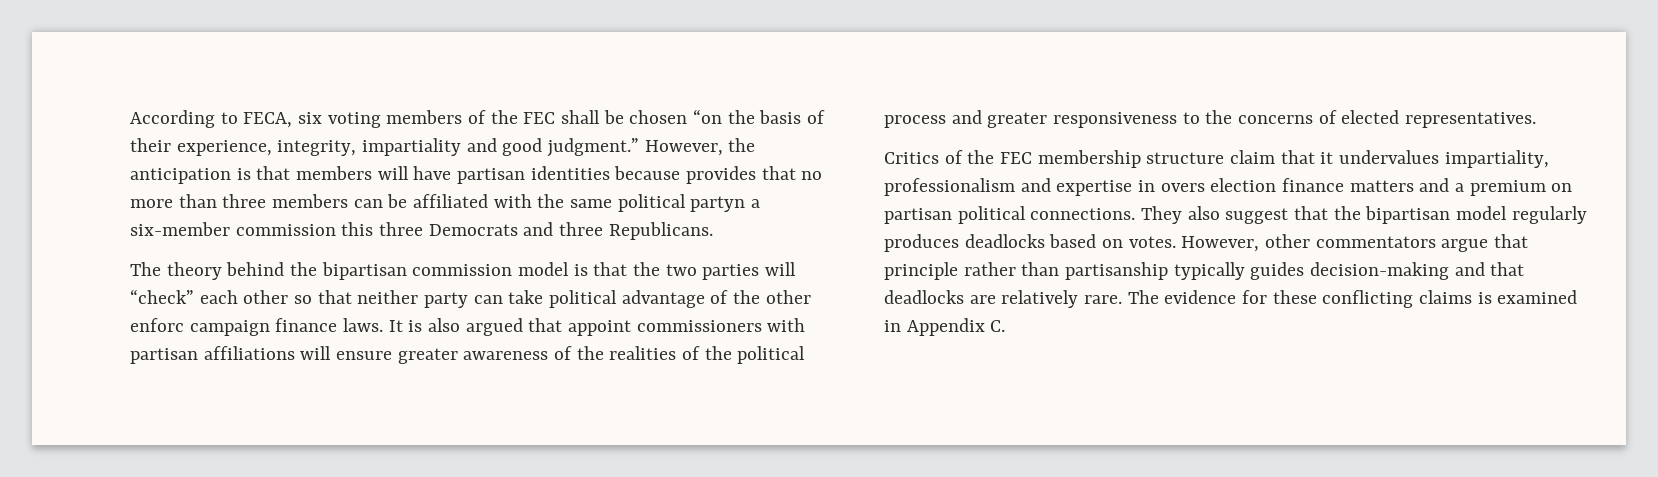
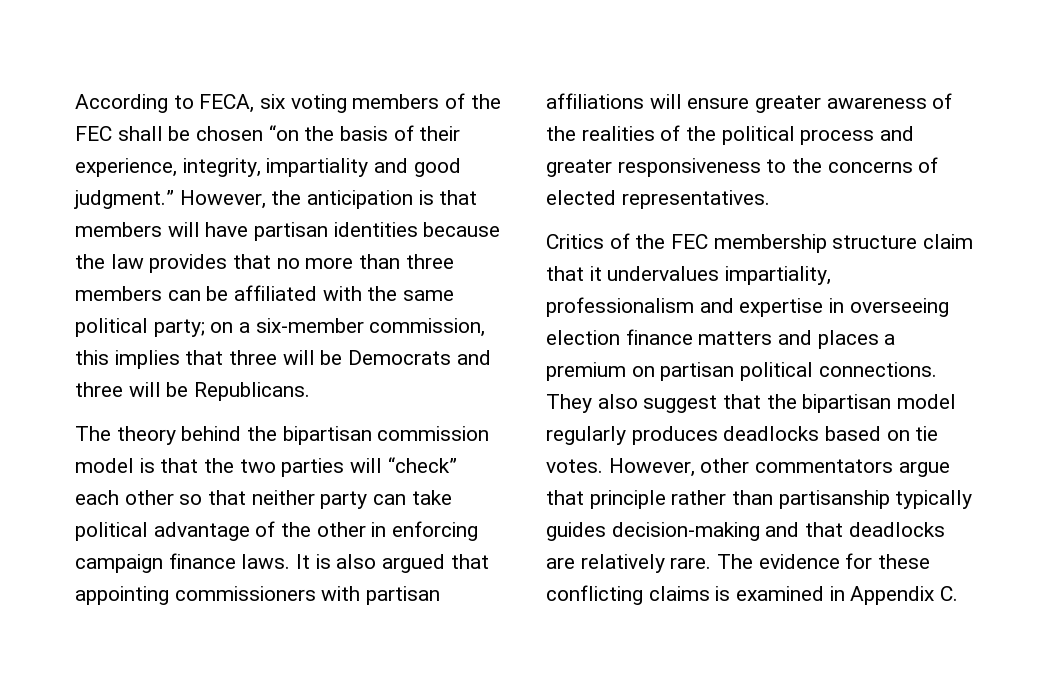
(681, 173) none -> [75,254,144,269] the law
[690,196,761,212] [130,222,424,236] partyn a six-member commission this three -> [153,318,486,337] [75,350,343,369] party; on a six-member commission, this implies that three will be
(604, 229) none -> [128,382,189,397] will be
[130,318,184,332] enforc -> [371,521,479,541] in enforcing
[568,320,632,336] appoint -> [75,586,169,605] appointing
[1160,183,1205,192] overs -> [849,298,949,317] overseeing
(1450, 185) none -> [817,330,879,349] places
(1124, 243) none -> [915,426,939,441] tie

